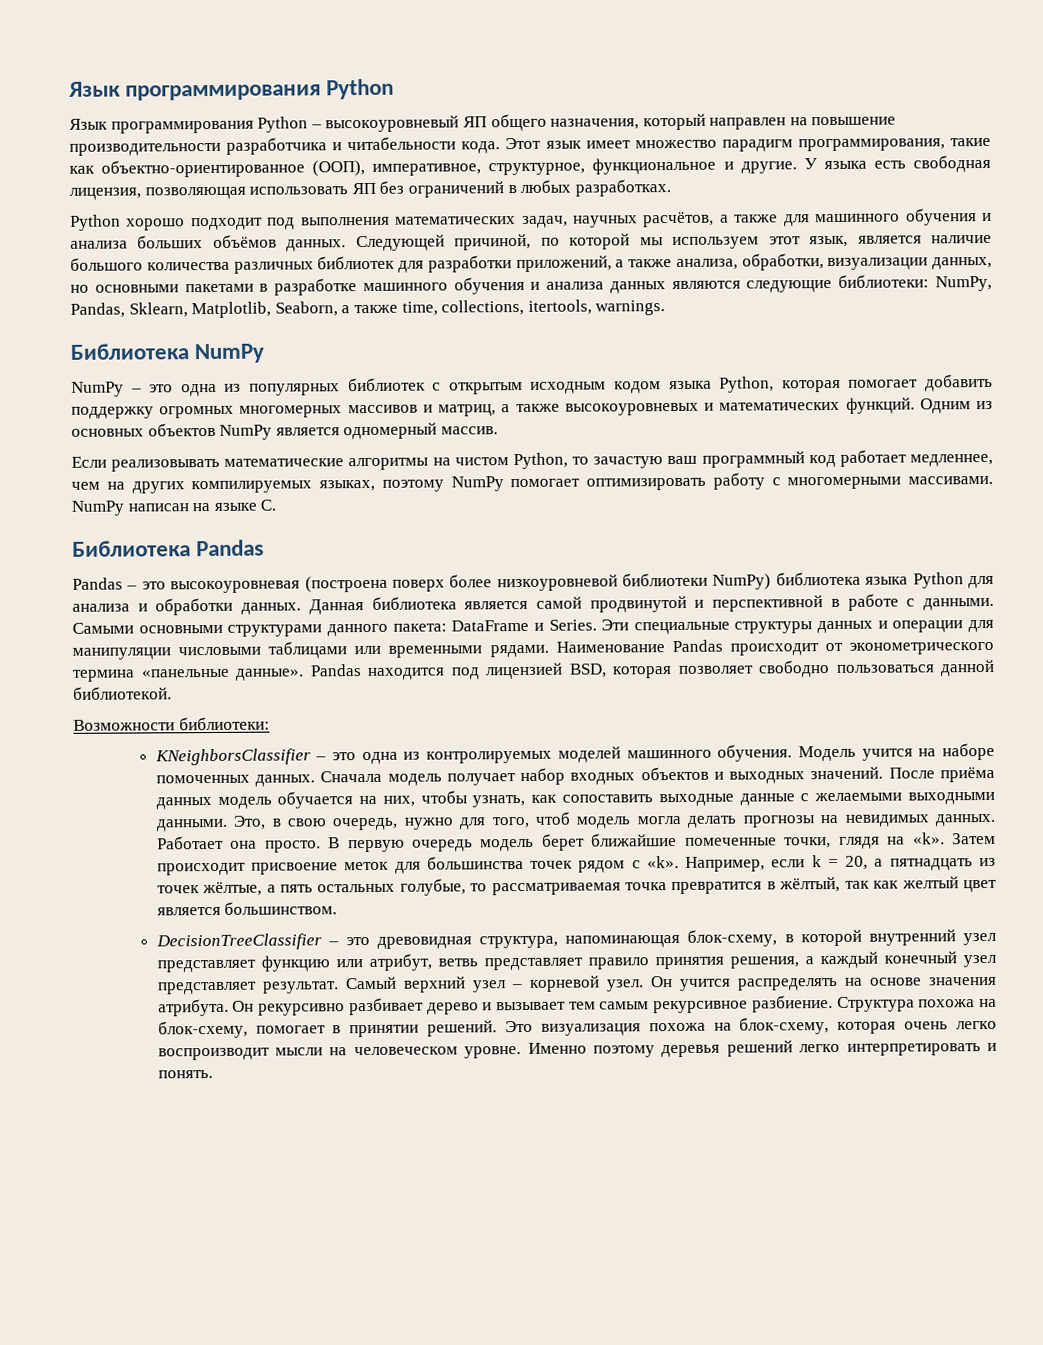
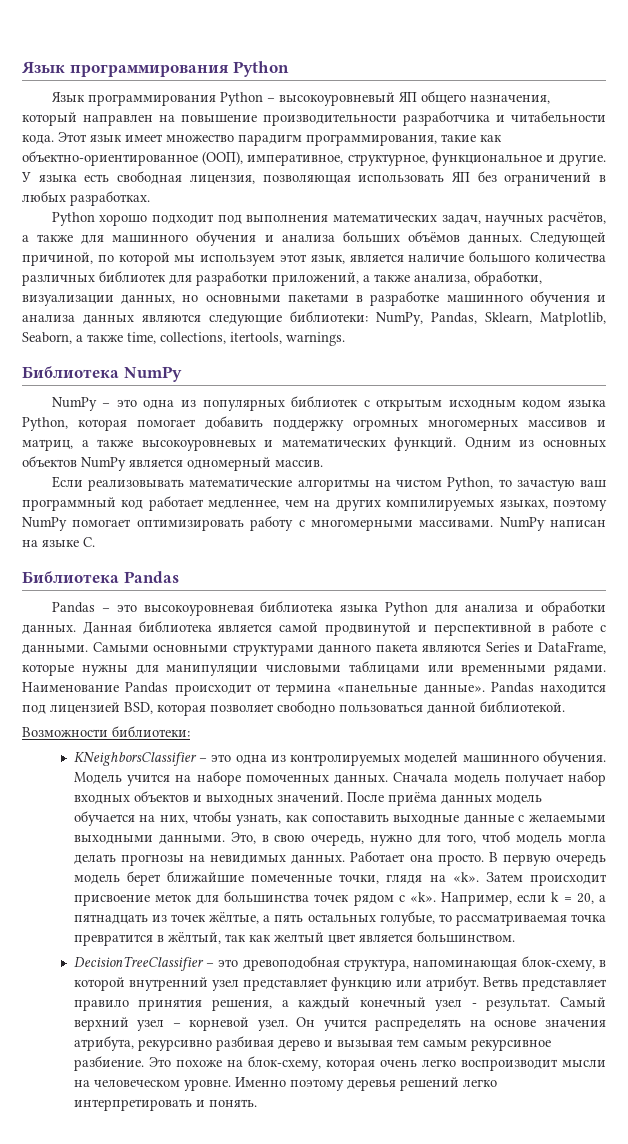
[304,572,772,593] (построена поверх более низкоуровневой библиотеки NumPy) -> (254, 610) none
[392,619,964,635] пакета: DataFrame и Series. Эти специальные структуры данных и операции -> [375,641,606,654] [22,664,128,676] пакета являются Series и DataFrame, которые нужны
[849,641,995,655] эконометрического -> (271, 688) none
[377,936,473,949] древовидная -> [242,956,340,971] древоподобная
[368,953,478,971] атрибут, ветвь -> [425,976,518,991] атрибут. Ветвь
[156,981,257,995] представляет -> [471,1003,477,1007] -
[157,997,424,1017] атрибута. Он рекурсивно разбивает -> [73,1036,274,1051] атрибута, рекурсивно разбивая
[495,1001,566,1011] вызывает -> [336,1040,393,1047] вызывая
[836,996,998,1012] [157,1020,706,1039] Структура похожа на блок-схему, помогает в принятии решений. Это визуализация похожа -> [148,1057,222,1067] Это похоже

